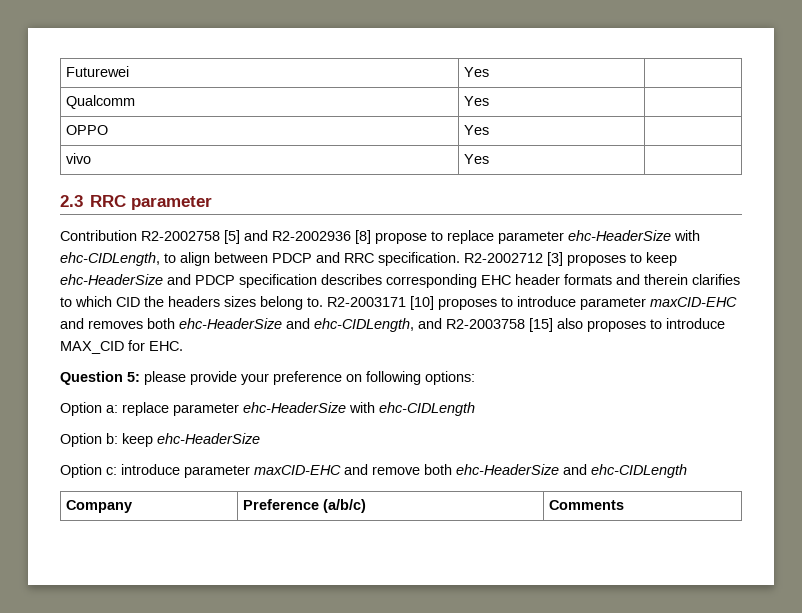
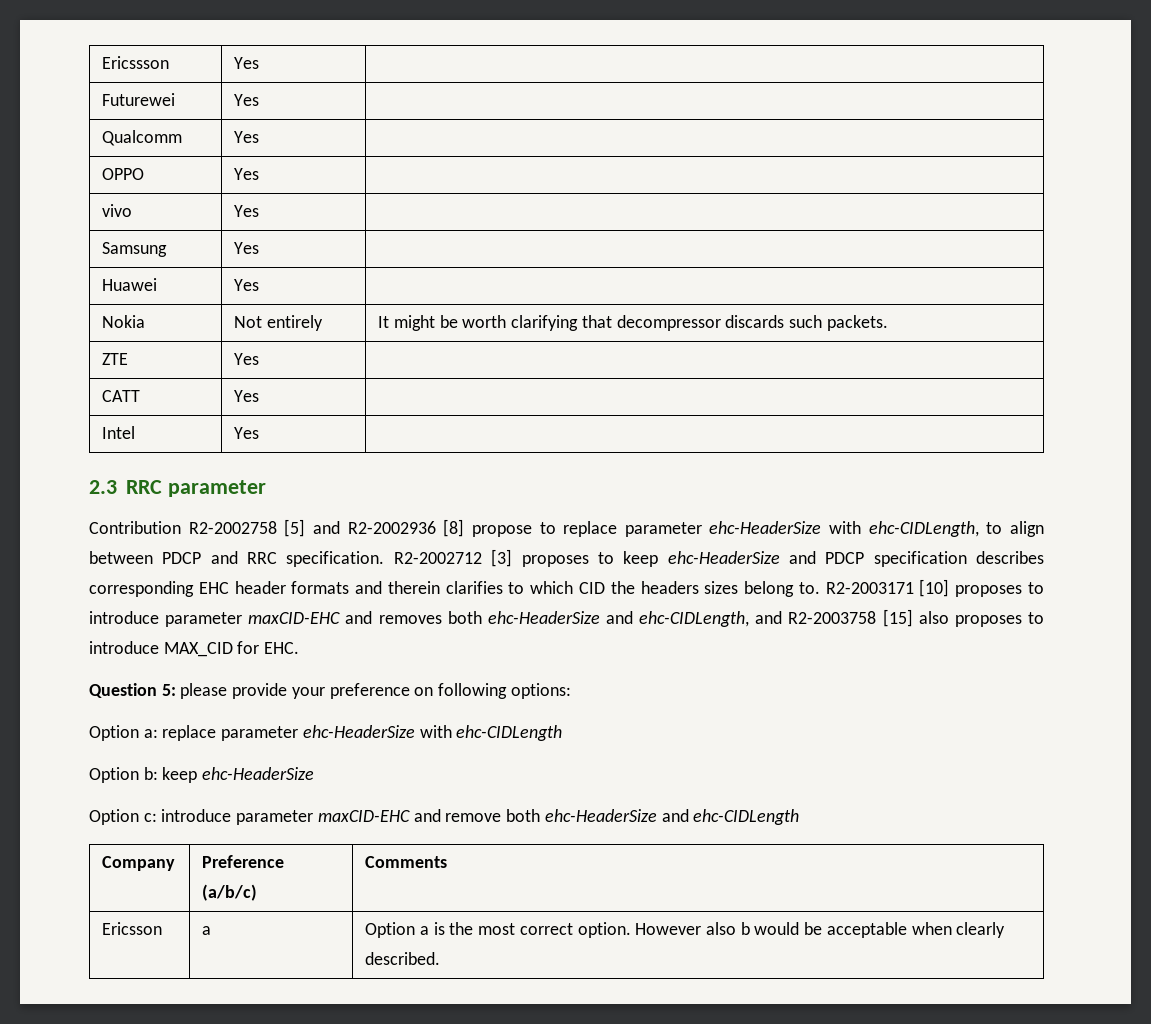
(66, 71) none -> [102,56,170,69] [234,57,260,69] Ericssson | Yes | //
(490, 159) none -> [102,242,168,257] [234,242,260,254] [102,278,158,291] [234,279,260,291] [102,315,146,328] [234,315,323,331] [378,315,888,331] [102,353,129,365] [234,353,260,365] [102,390,141,402] [234,390,260,402] [102,426,136,439] [234,427,260,439] // Samsung | Yes | // Huawei | Yes | // Nokia | Not entirely | It might be worth clarifying that decompressor discards such packets. // ZTE | Yes | // CATT | Yes | // Intel | Yes |
(625, 505) none -> [102,922,163,935] [202,926,212,935] [365,922,1006,938] [365,952,441,965] // Ericsson | a | Option a is the most correct option. However also b would be acceptable when clearly described.

